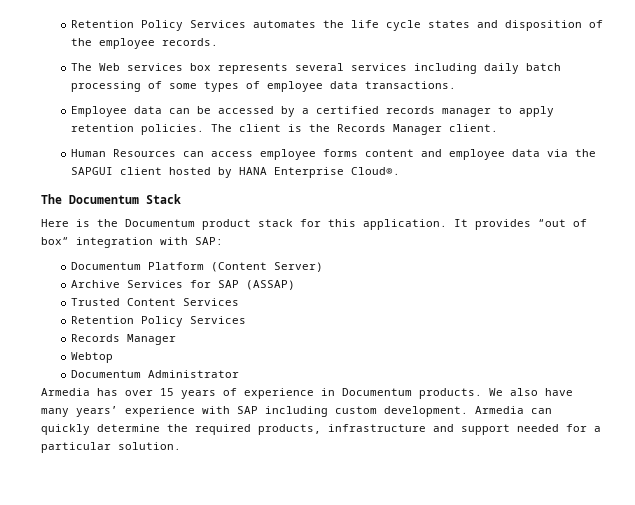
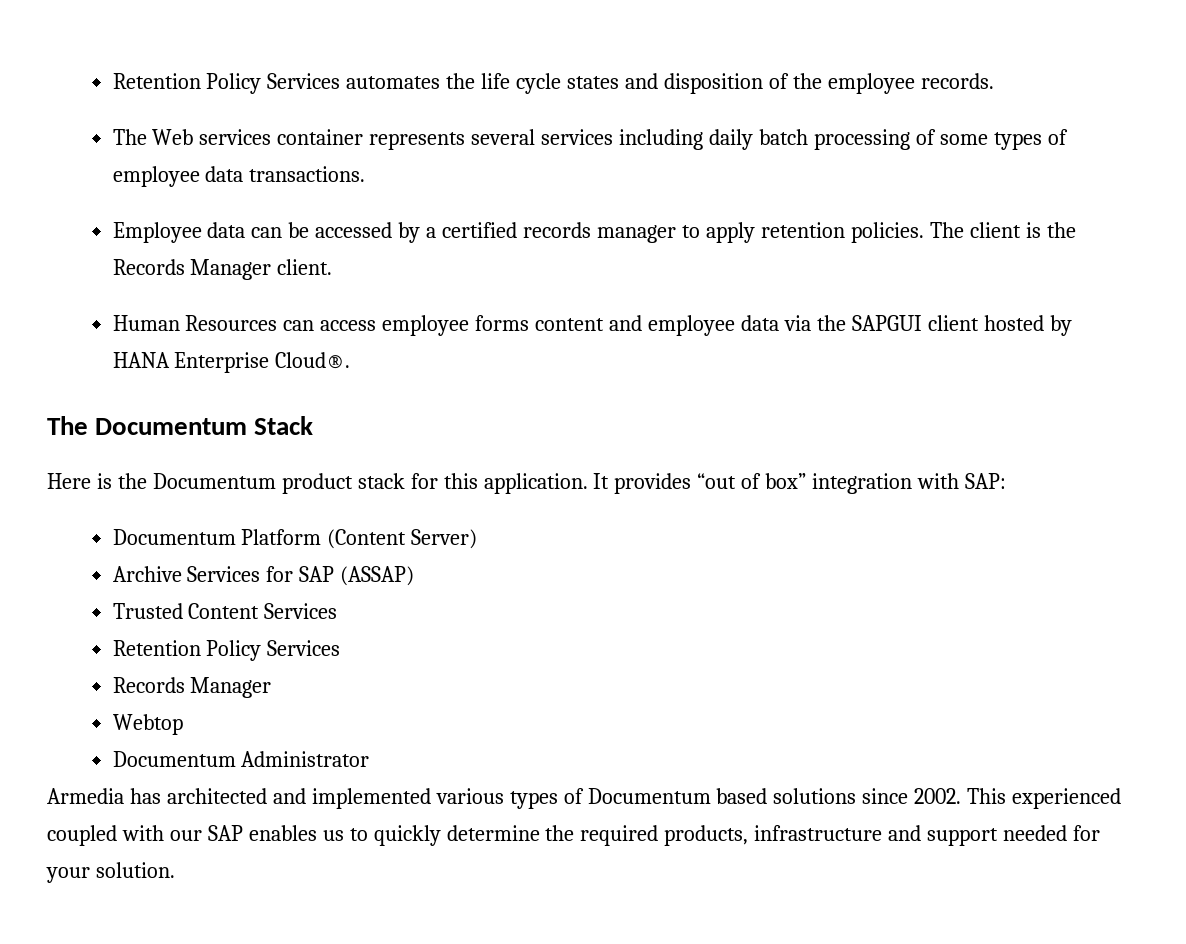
[189,63,211,71] box -> [277,129,364,145] container
[125,388,573,399] [41,406,552,417] over 15 years of experience in Documentum products. We also have many years’ experience with SAP including custom development. Armedia can -> [166,788,1122,809] [47,825,368,846] architected and implemented various types of Documentum based solutions since 2002. This experienced coupled with our SAP enables us to
[594,426,601,432] [41,442,111,453] a particular -> [46,867,90,883] your

